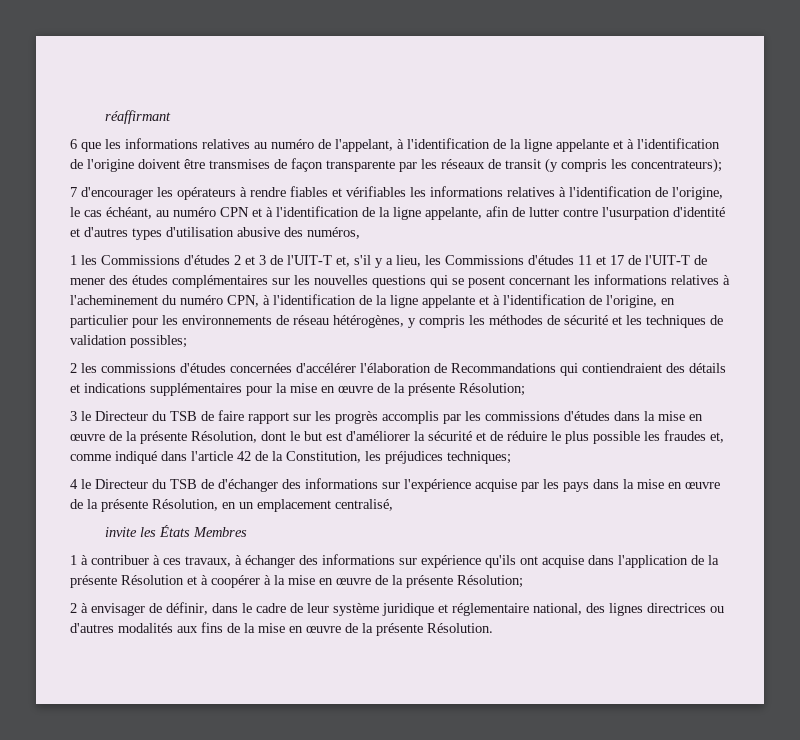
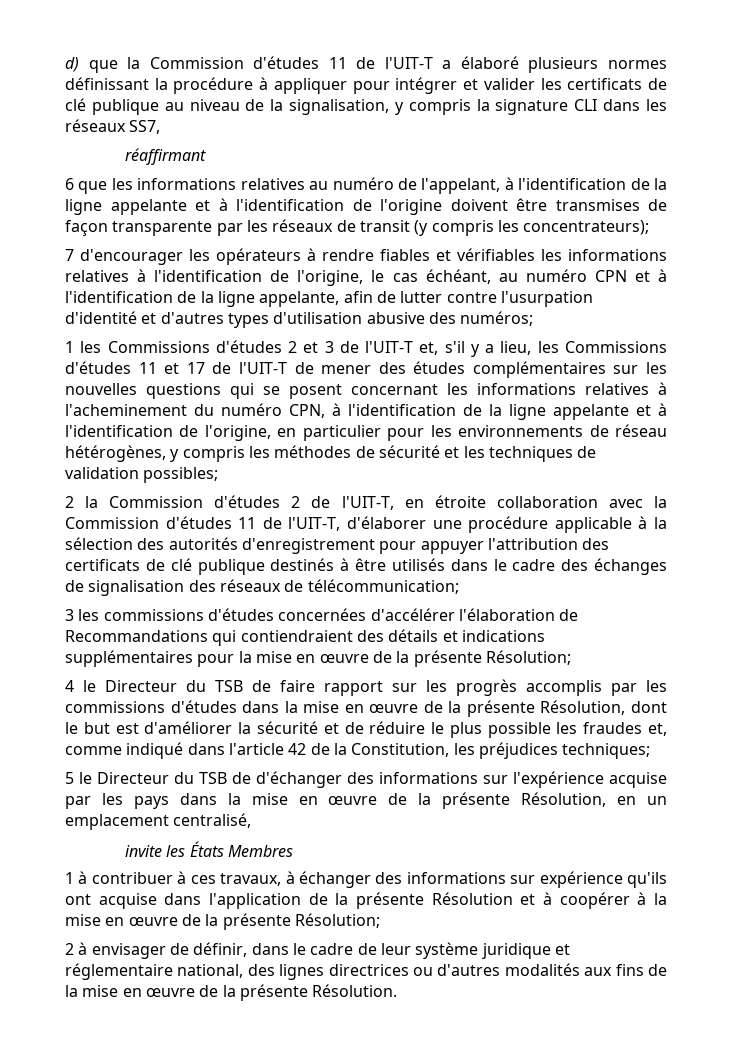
(105, 117) none -> [65,56,667,73] [65,77,668,94] [65,98,667,115] [65,119,161,134] d) que la Commission d'études 11 de l'UIT-T a élaboré plusieurs normes définissant la procédure à appliquer pour intégrer et valider les certificats de clé publique au niveau de la signalisation, y compris la signature CLI dans les réseaux SS7, //
[307,227,360,239] numéros, -> [460,311,534,326] numéros;
(77, 368) none -> [85,495,668,510] [65,516,668,533] [65,537,610,554] [65,558,667,575] [65,579,459,596] [65,609,74,621] la Commission d'études 2 de l'UIT-T, en étroite collaboration avec la Commission d'études 11 de l'UIT-T, d'élaborer une procédure applicable à la sélection des autorités d'enregistrement pour appuyer l'attribution des certificats de clé publique destinés à être utilisés dans le cadre des échanges de signalisation des réseaux de télécommunication; // 3
[70,411,77,421] 3 -> [65,680,74,692] 4
[70,479,78,489] 4 -> [65,772,74,784] 5

